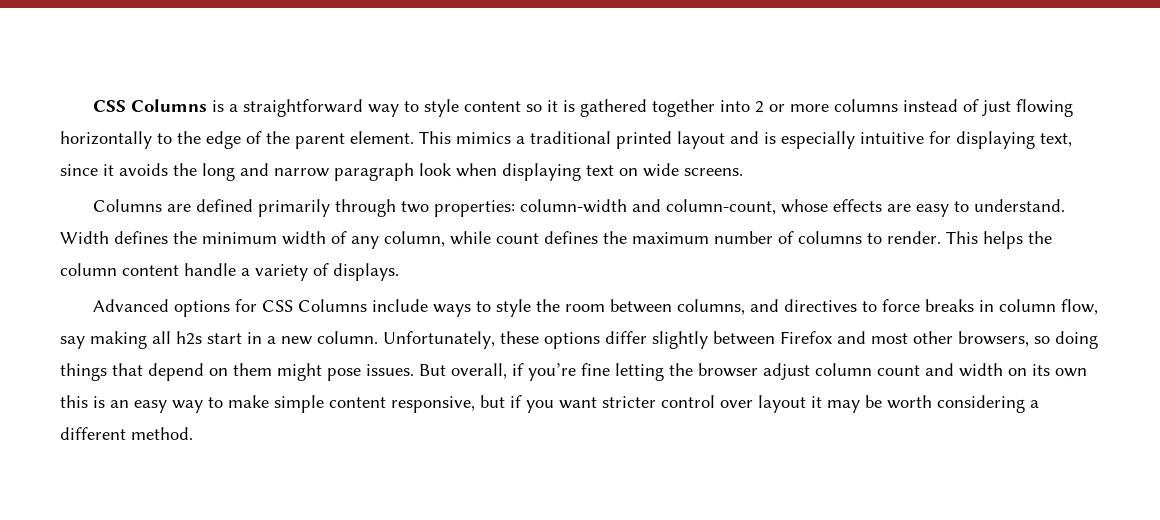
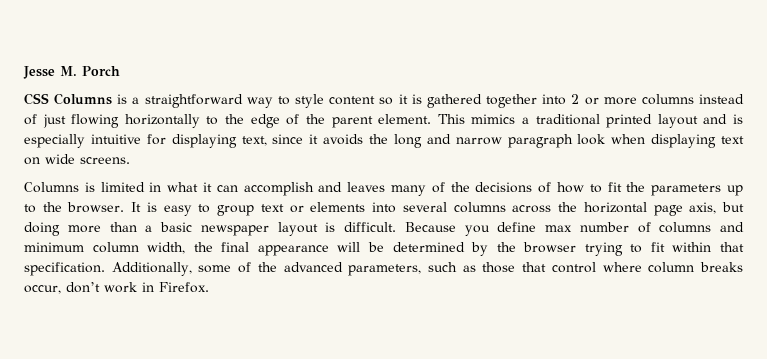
(93, 106) none -> [23,66,120,79] Jesse M. Porch //
[167,199,1066,217] [60,231,1052,249] [60,263,399,281] [93,299,1099,317] [60,331,1098,349] [60,363,1087,381] [60,395,1039,413] [60,427,193,440] are defined primarily through two properties: column-width and column-count, whose effects are easy to understand. Width defines the minimum width of any column, while count defines the maximum number of columns to render. This helps the column content handle a variety of displays. // Advanced options for CSS Columns include ways to style the room between columns, and directives to force breaks in column flow, say making all h2s start in a new column. Unfortunately, these options differ slightly between Firefox and most other browsers, so doing things that depend on them might pose issues. But overall, if you’re fine letting the browser adjust column count and width on its own this is an easy way to make simple content responsive, but if you want stricter control over layout it may be worth considering a different method. -> [84,182,743,196] [24,202,744,216] [24,222,744,236] [24,242,744,256] [24,262,744,276] [24,282,209,294] is limited in what it can accomplish and leaves many of the decisions of how to fit the parameters up to the browser. It is easy to group text or elements into several columns across the horizontal page axis, but doing more than a basic newspaper layout is difficult. Because you define max number of columns and minimum column width, the final appearance will be determined by the browser trying to fit within that specification. Additionally, some of the advanced parameters, such as those that control where column breaks occur, don’t work in Firefox.

